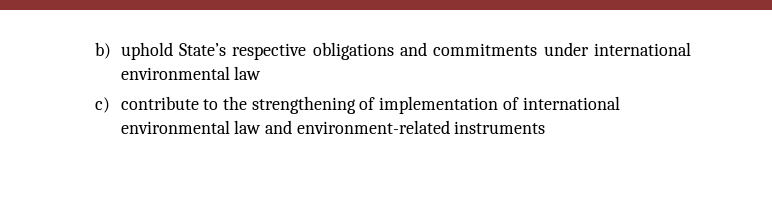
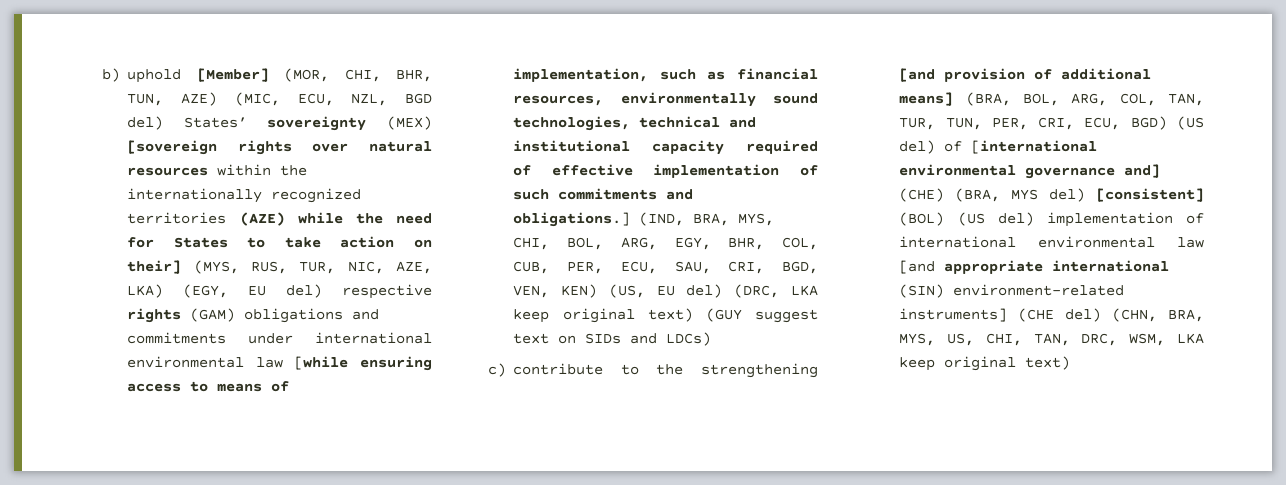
[178,43,307,60] State’s respective -> [196,68,432,82] [127,92,432,106] [127,116,432,131] [127,140,432,155] [127,164,308,176] [127,188,362,203] [127,212,432,226] [127,236,432,248] [127,260,432,274] [127,284,432,299] [127,308,236,323] [Member] (MOR, CHI, BHR, TUN, AZE) (MIC, ECU, NZL, BGD del) States’ sovereignty (MEX) [sovereign rights over natural resources within the internationally recognized territories (AZE) while the need for States to take action on their] (MYS, RUS, TUR, NIC, AZE, LKA) (EGY, EU del) respective rights (GAM)
(262, 73) none -> [294,356,432,371] [127,381,290,392] [513,68,818,82] [513,92,818,107] [513,116,757,131] [513,140,818,155] [513,164,818,178] [513,188,694,200] [513,212,775,227] [513,237,818,250] [513,261,818,274] [513,284,818,298] [513,308,818,323] [513,332,712,346] [while ensuring access to means of implementation, such as financial resources, environmentally sound technologies, technical and institutional capacity required of effective implementation of such commitments and obligations.] (IND, BRA, MYS, CHI, BOL, ARG, EGY, BHR, COL, CUB, PER, ECU, SAU, CRI, BGD, VEN, KEN) (US, EU del) (DRC, LKA keep original text) (GUY suggest text on SIDs and LDCs)
[359,97,376,110] of -> [899,68,1152,82] [899,92,1204,106] [899,116,1204,130] [899,140,1098,154] [899,164,1161,179] [899,188,1204,202] [899,212,1034,226] [and provision of additional means] (BRA, BOL, ARG, COL, TAN, TUR, TUN, PER, CRI, ECU, BGD) (US del) of [international environmental governance and] (CHE) (BRA, MYS del) [consistent] (BOL) (US del)
[264,120,546,134] and environment-related instruments -> [899,260,1170,274] [899,284,1125,298] [899,308,1204,322] [899,333,1204,346] [899,356,1071,371] [and appropriate international (SIN) environment-related instruments] (CHE del) (CHN, BRA, MYS, US, CHI, TAN, DRC, WSM, LKA keep original text)

